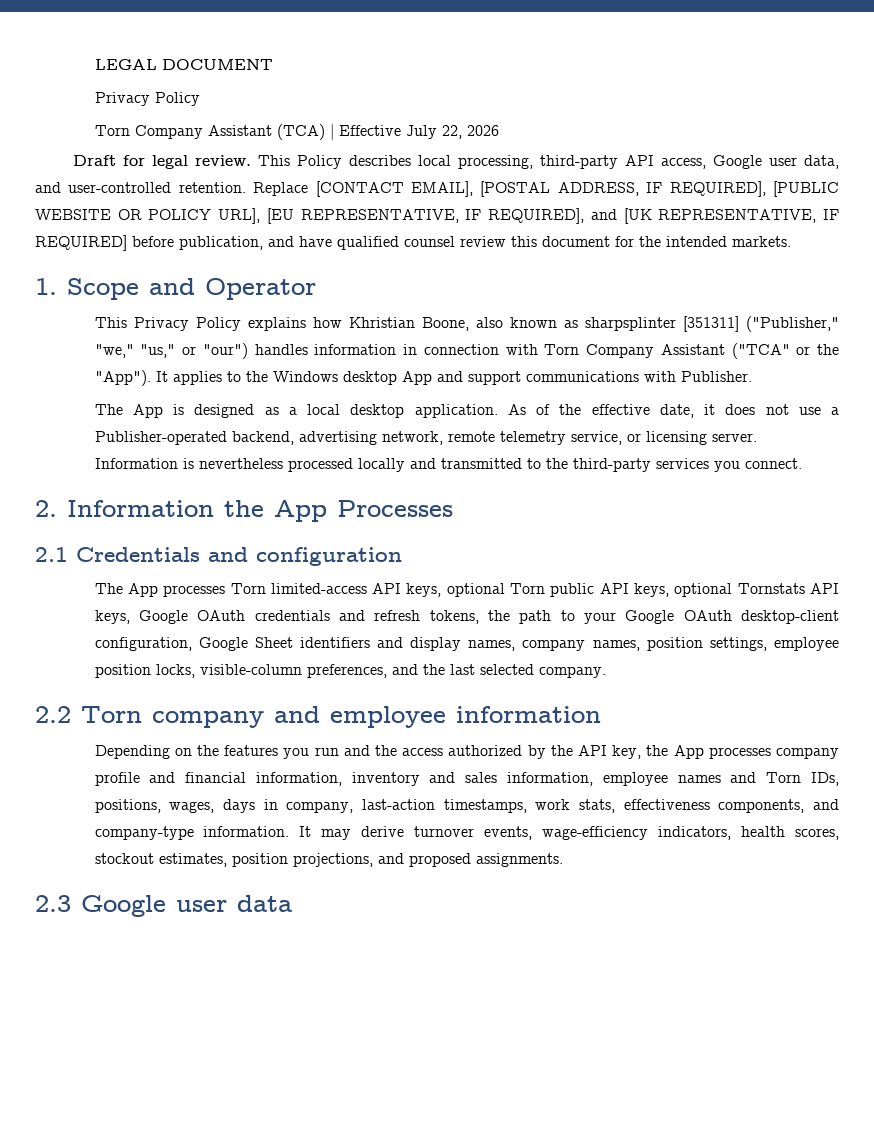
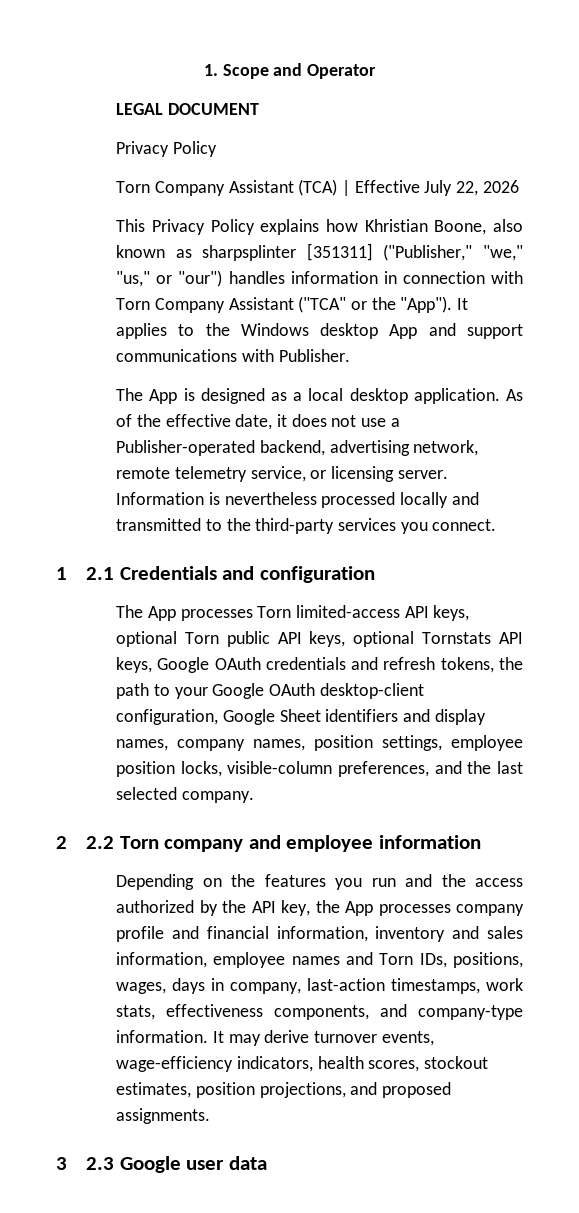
(94, 64) none -> [203,63,377,79] 1. Scope and Operator //
[73,155,839,169] [35,181,839,197] [35,208,840,224] [35,235,791,251] [35,278,316,300] // Draft for legal review. This Policy describes local processing, third-party API access, Google user data, and user-controlled retention. Replace [CONTACT EMAIL], [POSTAL ADDRESS, IF REQUIRED], [PUBLIC WEBSITE OR POLICY URL], [EU REPRESENTATIVE, IF REQUIRED], and [UK REPRESENTATIVE, IF REQUIRED] before publication, and have qualified counsel review this document for the intended markets. // 1. Scope and Operator -> (519, 186) none
[35,500,453,522] 2. Information the App Processes // -> [56,567,67,580] 1
(606, 672) none -> [56,836,67,849] 2
(563, 860) none -> [56,1157,67,1170] 3

